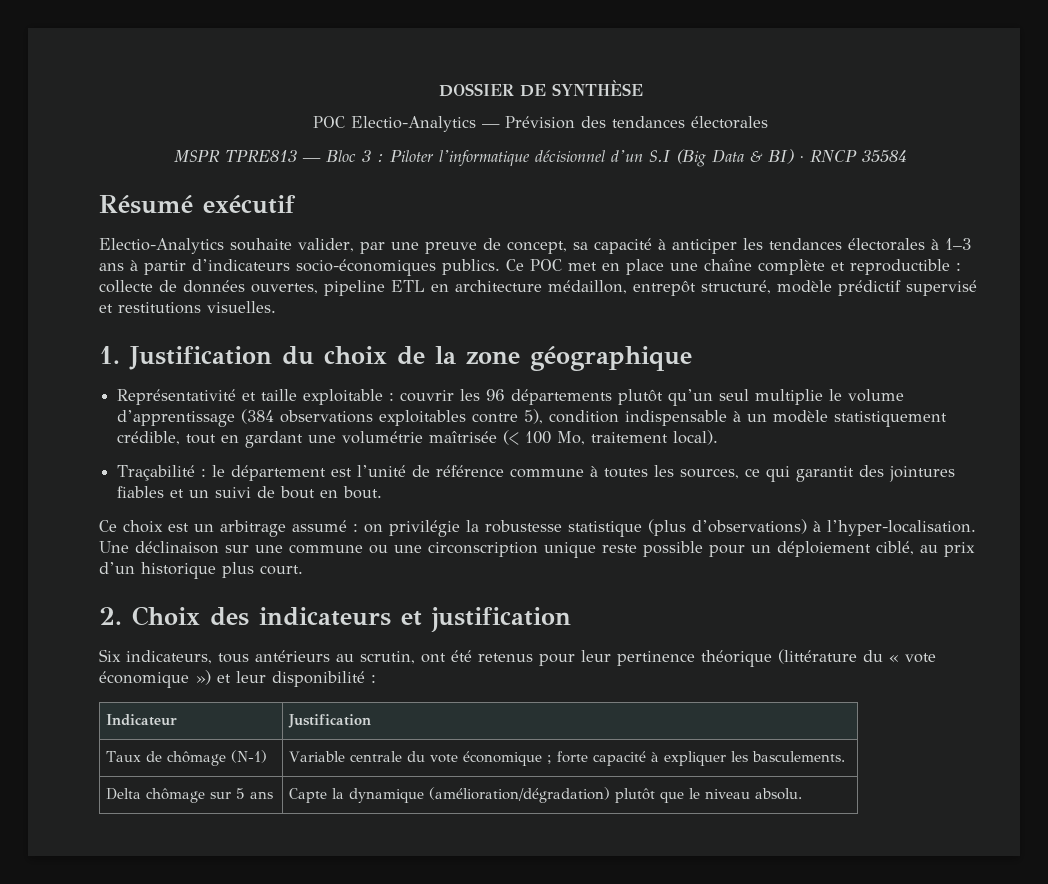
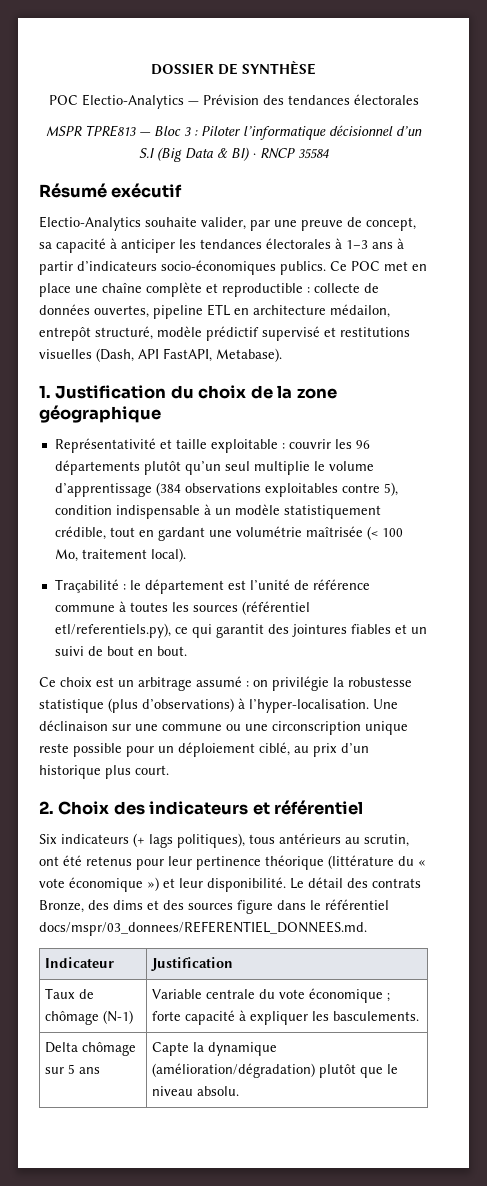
[548,280,627,294] médaillon, -> [330,304,390,318] médailon,
[207,301,276,313] visuelles. -> [39,348,282,362] visuelles (Dash, API FastAPI, Metabase).
[680,468,740,479] sources, -> [192,601,310,615] [54,623,171,638] sources (référentiel etl/referentiels.py),
[431,607,571,632] justification -> [274,800,364,815] référentiel
[126,650,212,664] indicateurs, -> [61,833,245,848] indicateurs (+ lags politiques),
[272,671,376,687] disponibilité : -> [207,877,421,892] [39,899,389,914] [39,921,367,936] disponibilité. Le détail des contrats Bronze, des dims et des sources figure dans le référentiel docs/mspr/03_donnees/REFERENTIEL_DONNEES.md.

